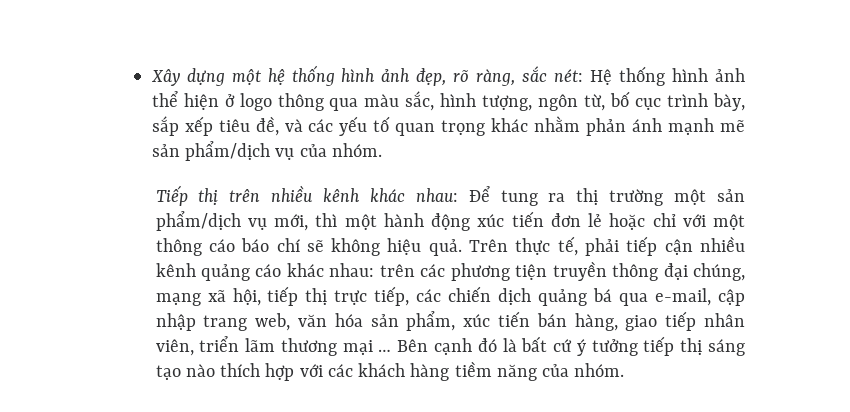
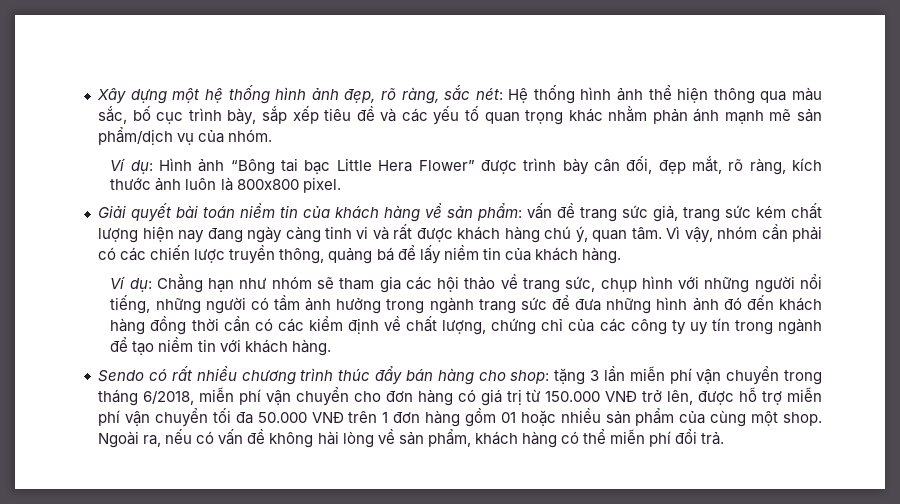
[224,93,272,111] ở logo -> (709, 95) none
[440,93,606,111] hình tượng, ngôn từ, -> (128, 115) none
[255,116,279,136] đề, -> [356,106,375,121] đề
[155,185,746,206] [155,211,745,231] [155,236,746,256] [155,261,745,281] [155,286,746,306] [155,311,745,331] [155,336,746,356] [155,361,625,381] Tiếp thị trên nhiều kênh khác nhau: Để tung ra thị trường một sản phẩm/dịch vụ mới, thì một hành động xúc tiến đơn lẻ hoặc chỉ với một thông cáo báo chí sẽ không hiệu quả. Trên thực tế, phải tiếp cận nhiều kênh quảng cáo khác nhau: trên các phương tiện truyền thông đại chúng, mạng xã hội, tiếp thị trực tiếp, các chiến dịch quảng bá qua e-mail, cập nhập trang web, văn hóa sản phẩm, xúc tiến bán hàng, giao tiếp nhân viên, triển lãm thương mại … Bên cạnh đó là bất cứ ý tưởng tiếp thị sáng tạo nào thích hợp với các khách hàng tiềm năng của nhóm. -> [110,156,822,175] [110,177,341,193] [98,203,823,222] [98,224,823,243] [98,245,621,264] [110,274,822,293] [110,295,823,314] [110,316,823,335] [110,337,331,356] [98,366,822,385] [98,387,822,406] [98,408,822,427] [98,429,725,448] Ví dụ: Hình ảnh “Bông tai bạc Little Hera Flower” được trình bày cân đối, đẹp mắt, rõ ràng, kích thước ảnh luôn là 800x800 pixel. // Giải quyết bài toán niềm tin của khách hàng về sản phẩm: vấn đề trang sức giả, trang sức kém chất lượng hiện nay đang ngày càng tinh vi và rất được khách hàng chú ý, quan tâm. Vì vậy, nhóm cần phải có các chiến lược truyền thông, quảng bá để lấy niềm tin của khách hàng. // Ví dụ: Chẳng hạn như nhóm sẽ tham gia các hội thảo về trang sức, chụp hình với những người nổi tiếng, những người có tầm ảnh hưởng trong ngành trang sức để đưa những hình ảnh đó đến khách hàng đồng thời cần có các kiểm định về chất lượng, chứng chỉ của các công ty uy tín trong ngành để tạo niềm tin với khách hàng. // Sendo có rất nhiều chương trình thúc đẩy bán hàng cho shop: tặng 3 lần miễn phí vận chuyển trong tháng 6/2018, miễn phí vận chuyển cho đơn hàng có giá trị từ 150.000 VNĐ trở lên, được hỗ trợ miễn phí vận chuyển tối đa 50.000 VNĐ trên 1 đơn hàng gồm 01 hoặc nhiều sản phẩm của cùng một shop. Ngoài ra, nếu có vấn đề không hài lòng về sản phẩm, khách hàng có thể miễn phí đổi trả.

